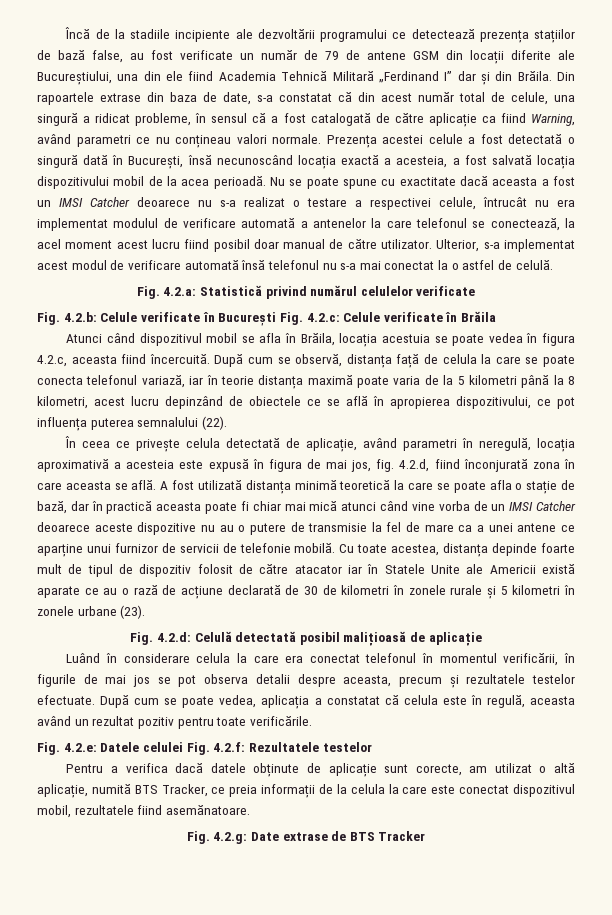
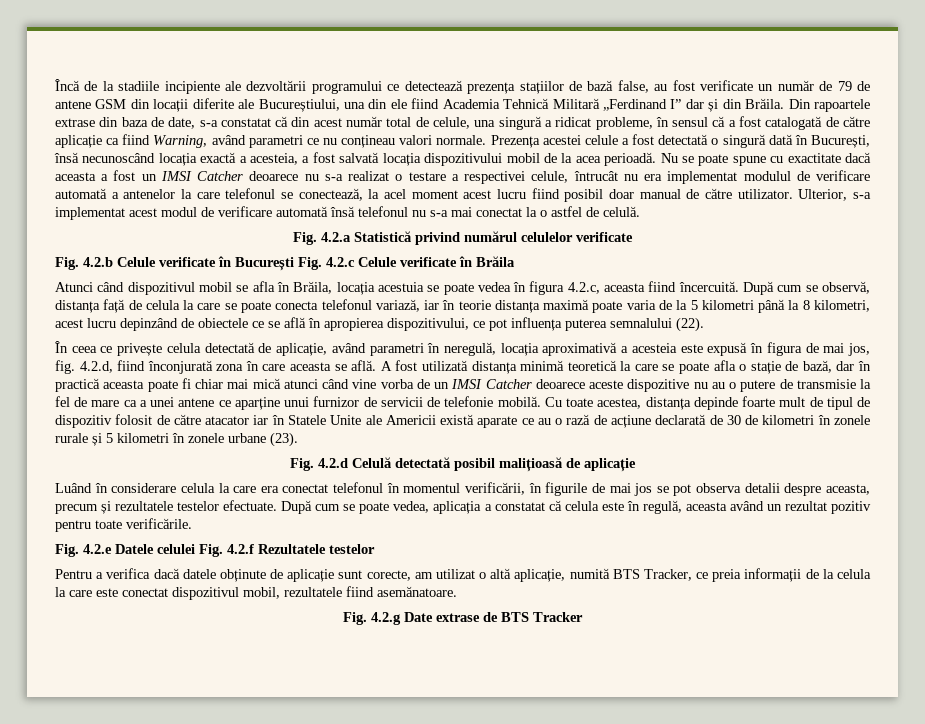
[163,287,197,296] 4.2.a: -> [321,232,351,242] 4.2.a
[63,312,97,322] 4.2.b: -> [83,257,113,267] 4.2.b
[306,313,340,322] 4.2.c: -> [326,257,355,267] 4.2.c
[156,632,191,642] 4.2.d: -> [318,458,348,468] 4.2.d
[63,743,97,752] 4.2.e: -> [83,544,112,554] 4.2.e
[213,742,246,752] 4.2.f: -> [227,544,254,554] 4.2.f
[213,832,248,844] 4.2.g: -> [371,612,401,625] 4.2.g

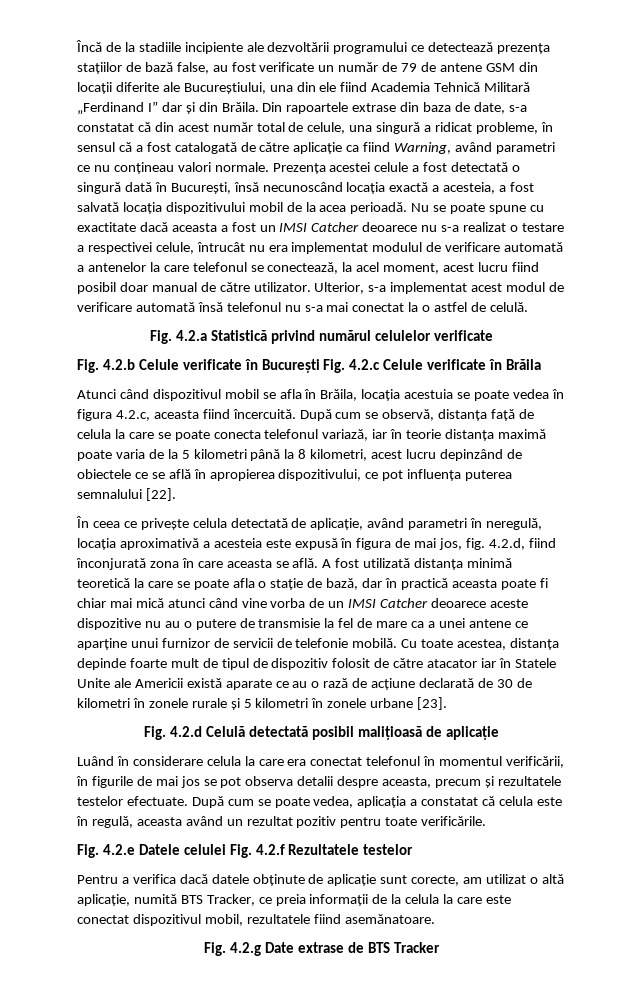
[411,190,458,199] moment -> [383,263,440,274] moment,
[676,317,704,332] (22). -> [145,488,176,501] [22].
[270,432,298,447] (23). -> [417,697,448,710] [23].

